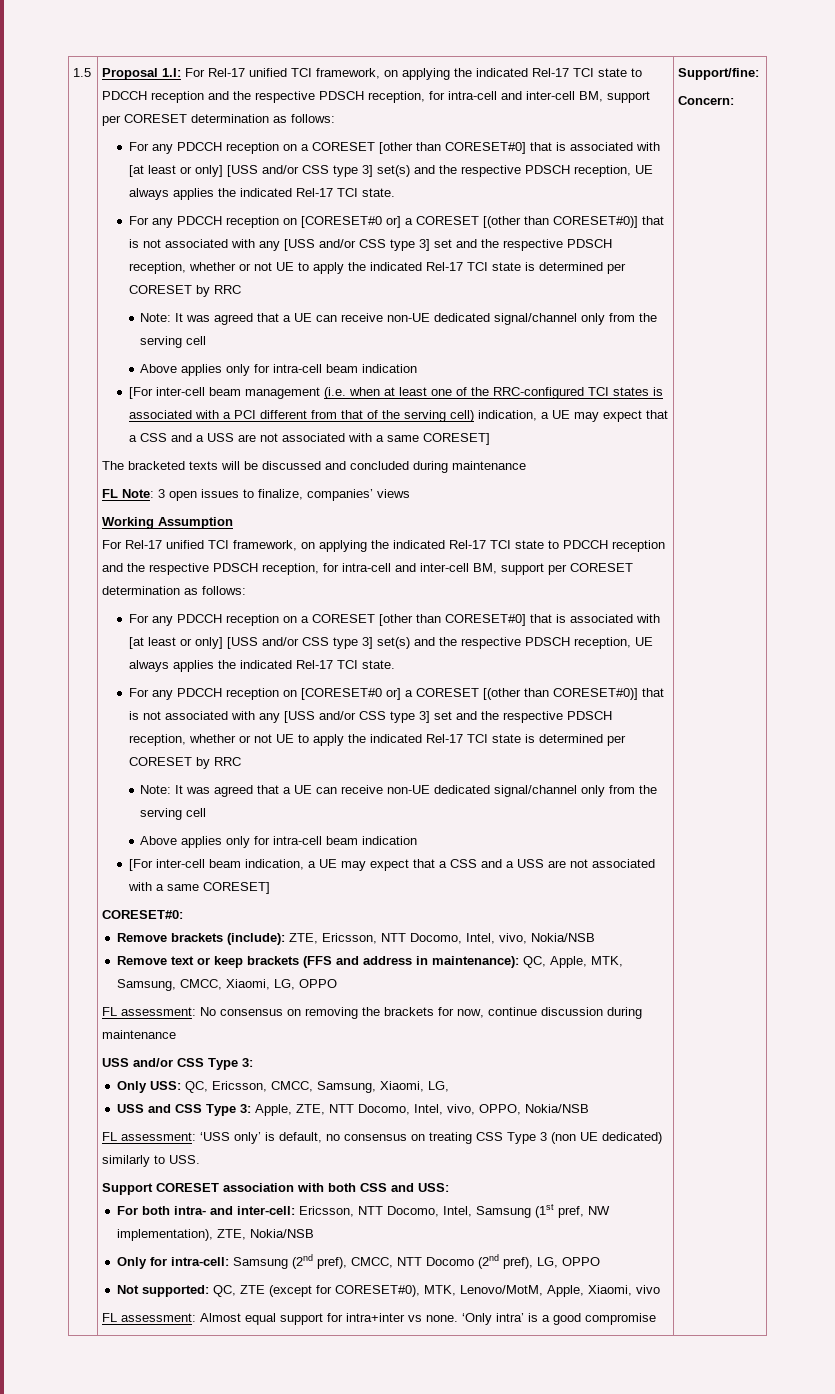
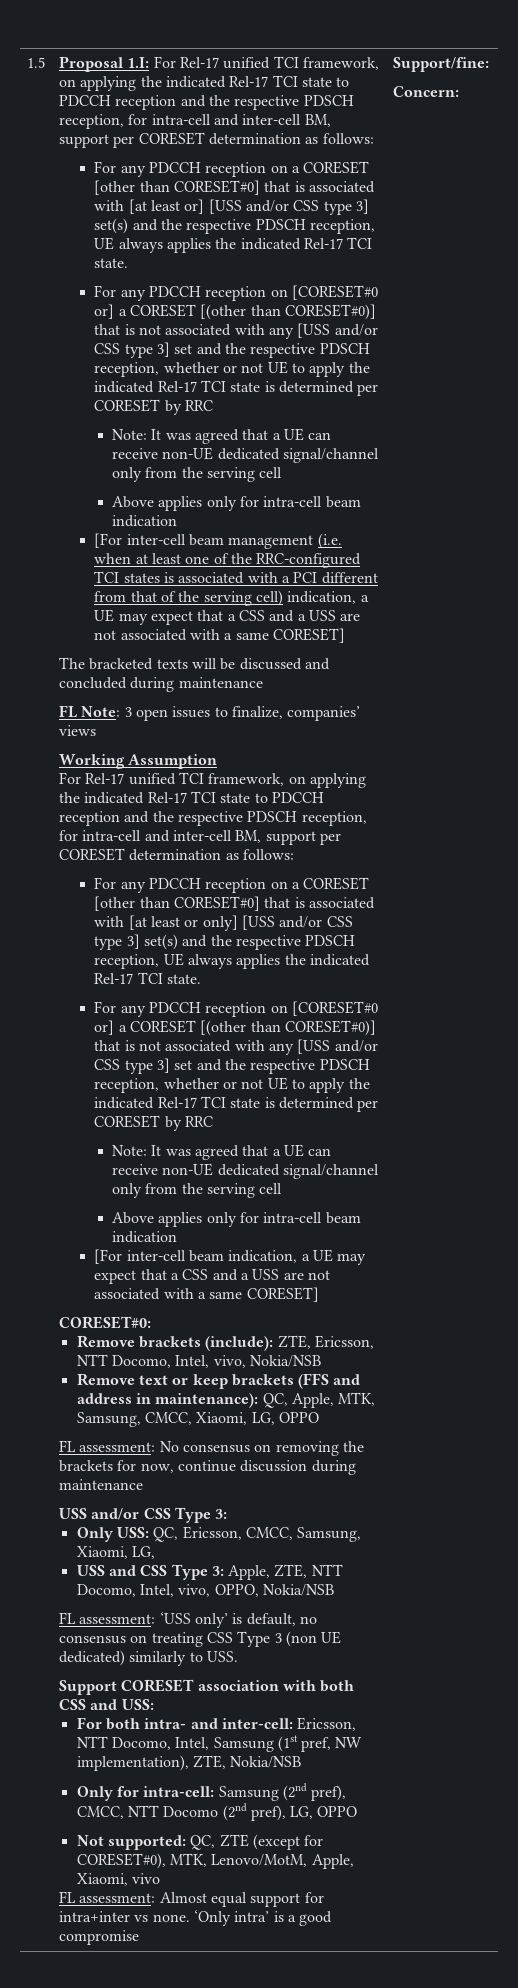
[179,165,223,177] or only] -> [184,199,205,214] or]

